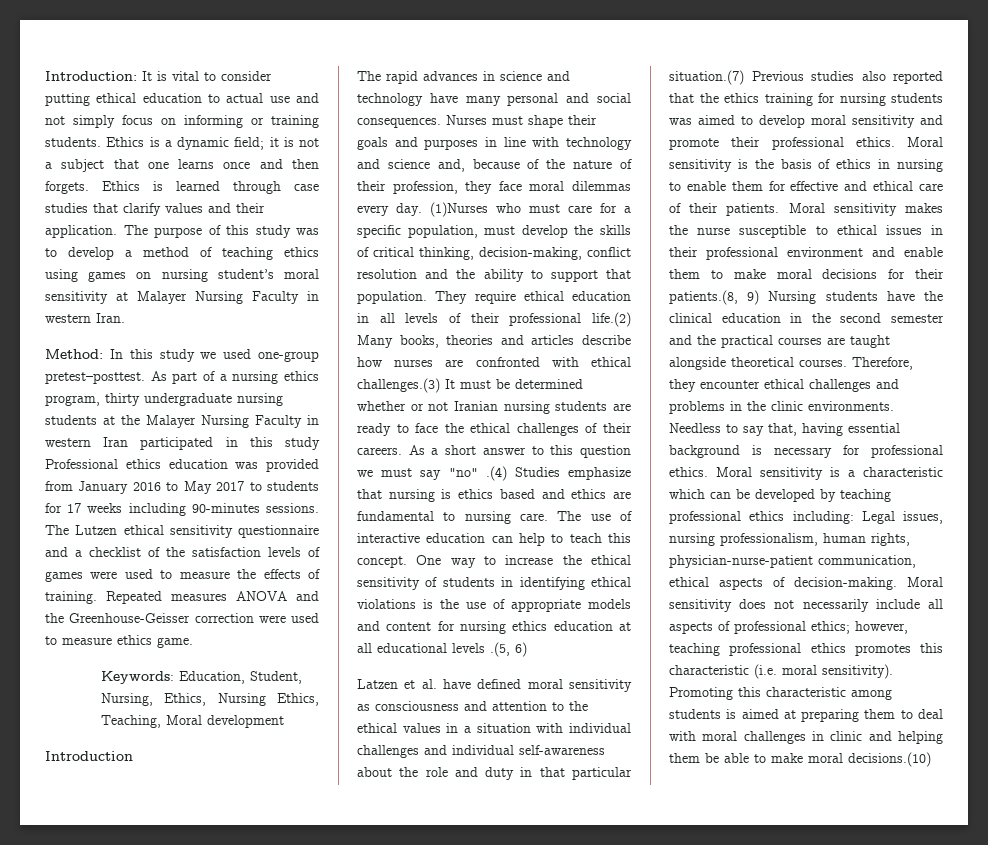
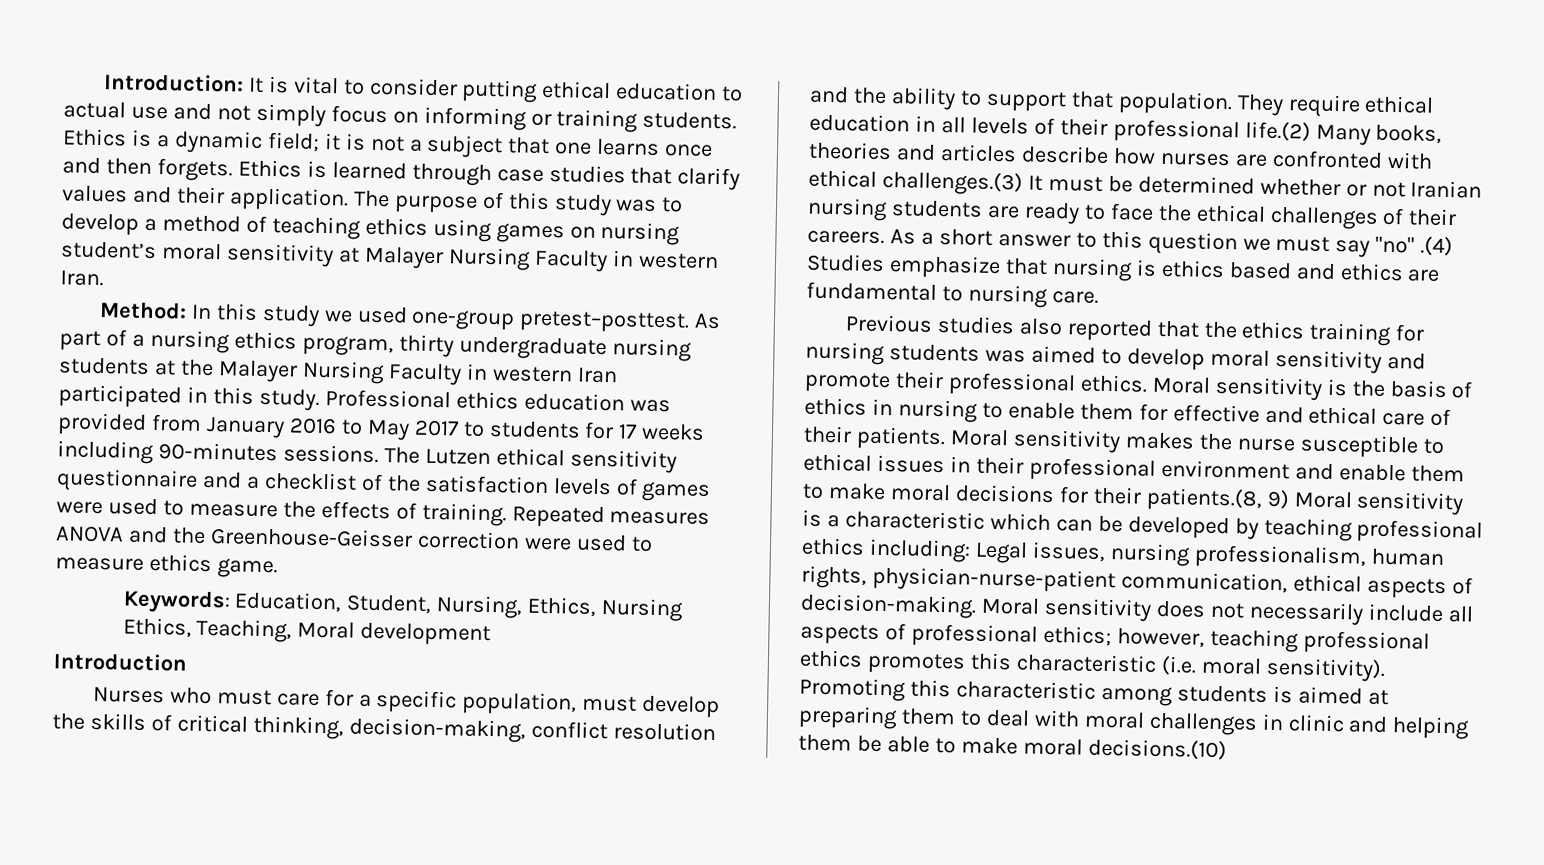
[285,437,320,450] study -> [258,388,320,411] study.
[357,71,570,84] [357,93,631,106] [357,115,597,128] [357,137,632,150] [357,159,632,172] [357,181,631,194] [357,202,488,217] The rapid advances in science and technology have many personal and social consequences. Nurses must shape their goals and purposes in line with technology and science and, because of the nature of their profession, they face moral dilemmas every day. (1)Nurses -> [92,686,165,704] Nurses
[557,511,632,521] [357,533,631,546] [357,555,631,568] [357,577,631,590] [357,599,631,612] [357,621,631,634] [357,642,527,657] [357,679,632,692] [357,701,588,711] [357,723,631,733] [357,745,605,758] [357,767,632,780] [669,70,744,85] The use of interactive education can help to teach this concept. One way to increase the ethical sensitivity of students in identifying ethical violations is the use of appropriate models and content for nursing ethics education at all educational levels .(5, 6) // Latzen et al. have defined moral sensitivity as consciousness and attention to the ethical values in a situation with individual challenges and individual self-awareness about the role and duty in that particular situation.(7) -> (1099, 297) //
[768,291,943,304] [669,313,944,323] [669,335,890,348] [669,357,913,370] [669,379,899,392] [669,401,894,414] [669,423,900,436] [669,445,943,458] [669,467,708,477] Nursing students have the clinical education in the second semester and the practical courses are taught alongside theoretical courses. Therefore, they encounter ethical challenges and problems in the clinic environments. Needless to say that, having essential background is necessary for professional ethics. -> (1290, 499) none

